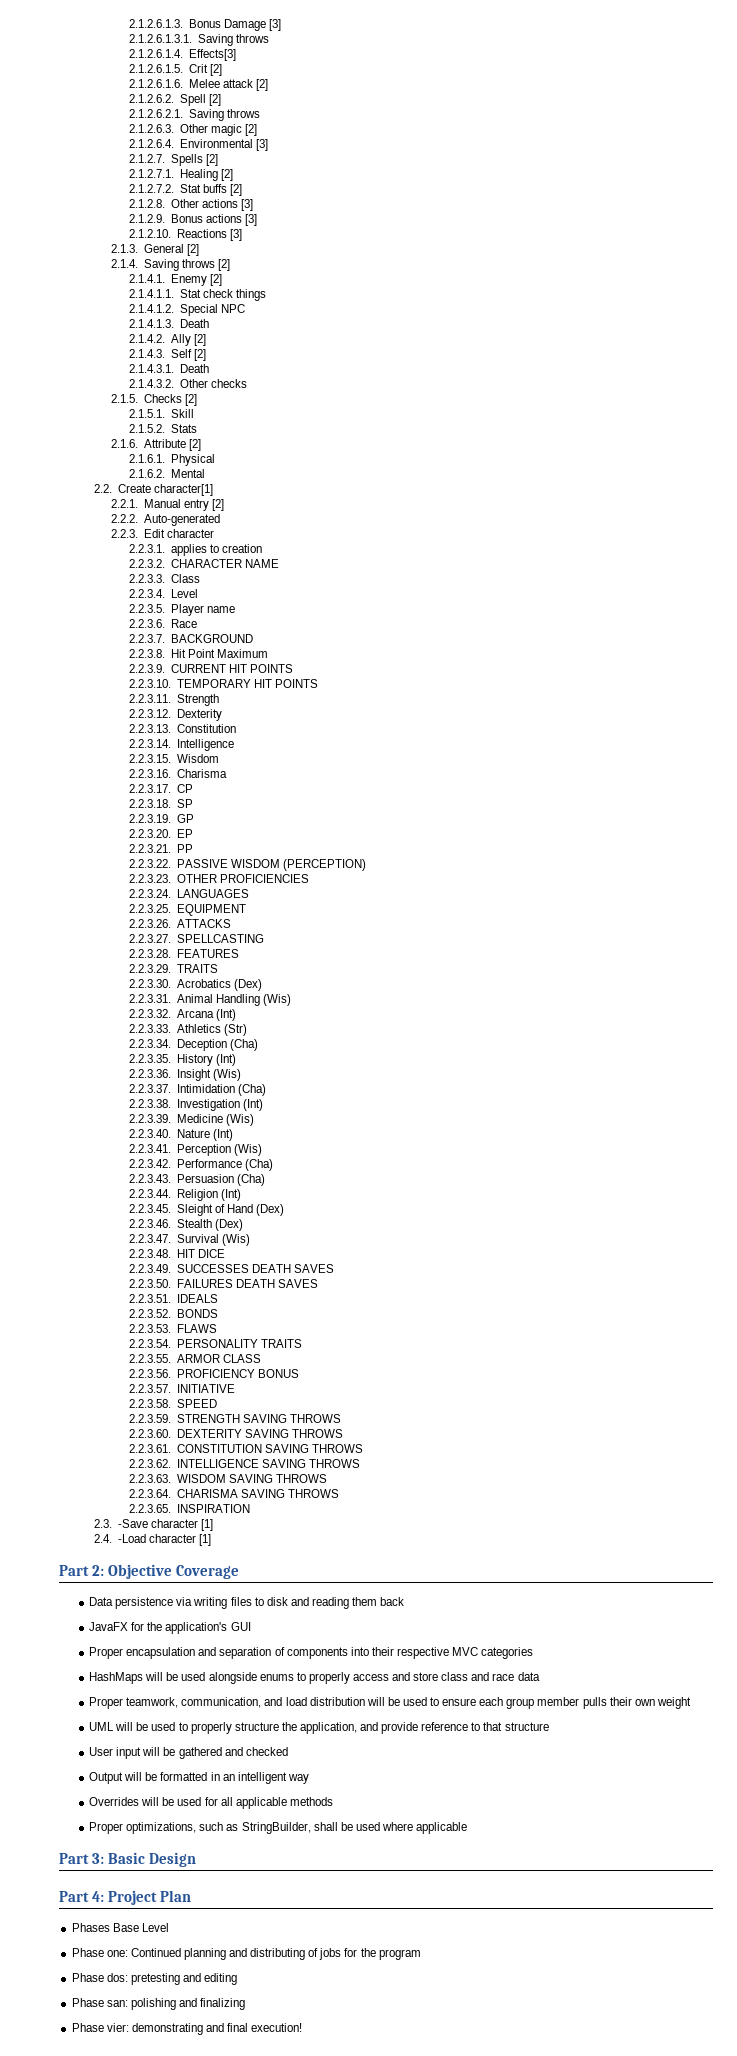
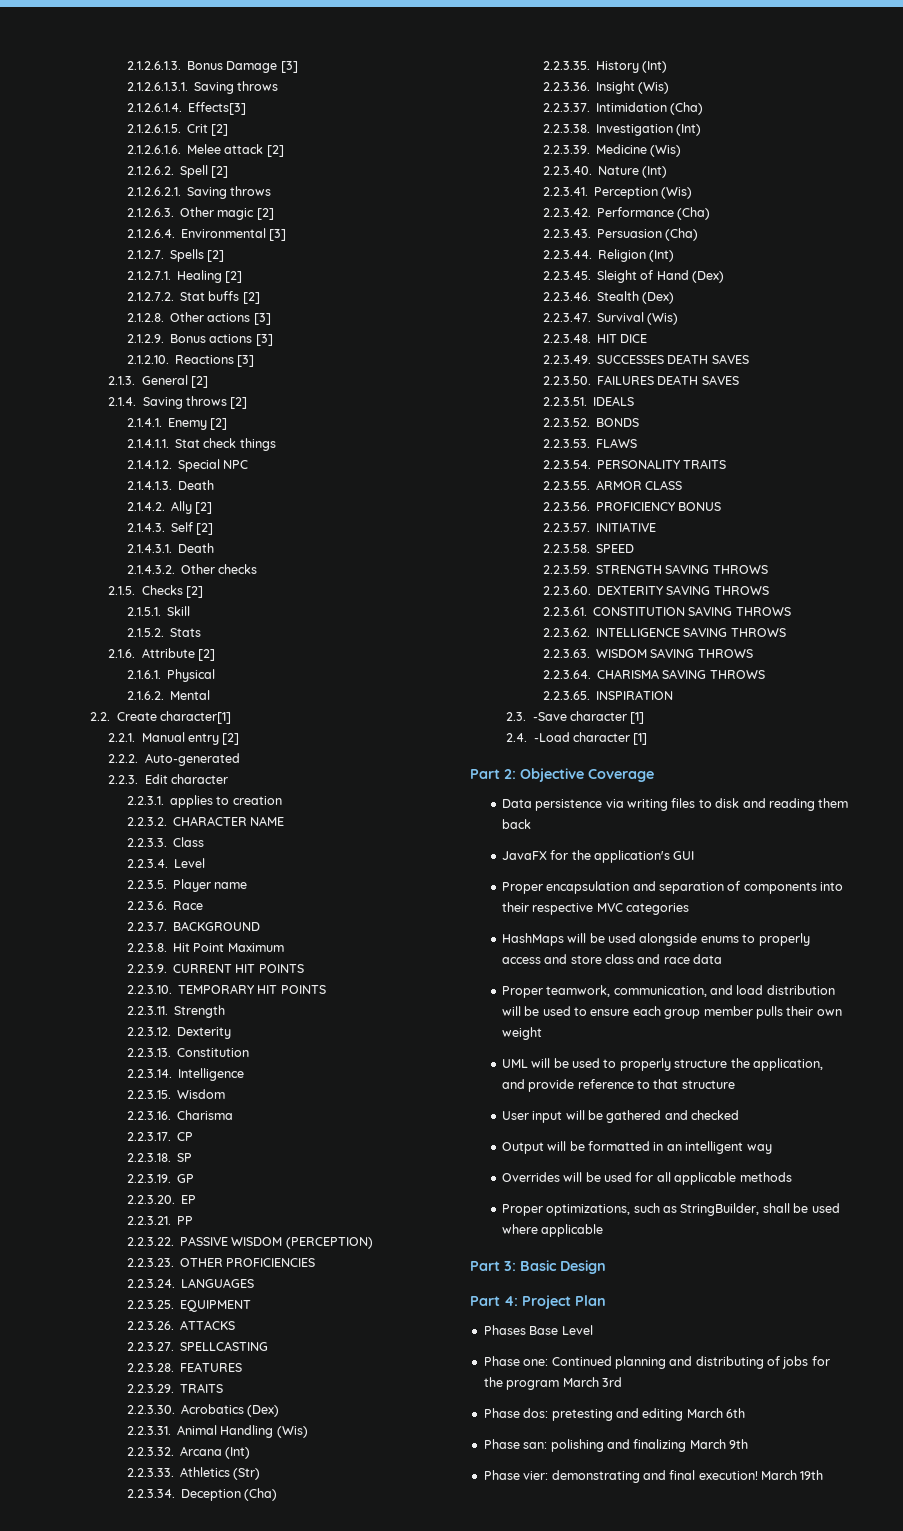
(421, 1954) none -> [562,1377,622,1387] March 3rd
(238, 1979) none -> [686,1408,745,1418] March 6th
(246, 2004) none -> [689,1439,748,1449] March 9th
(303, 2027) none -> [761,1470,824,1480] March 19th

